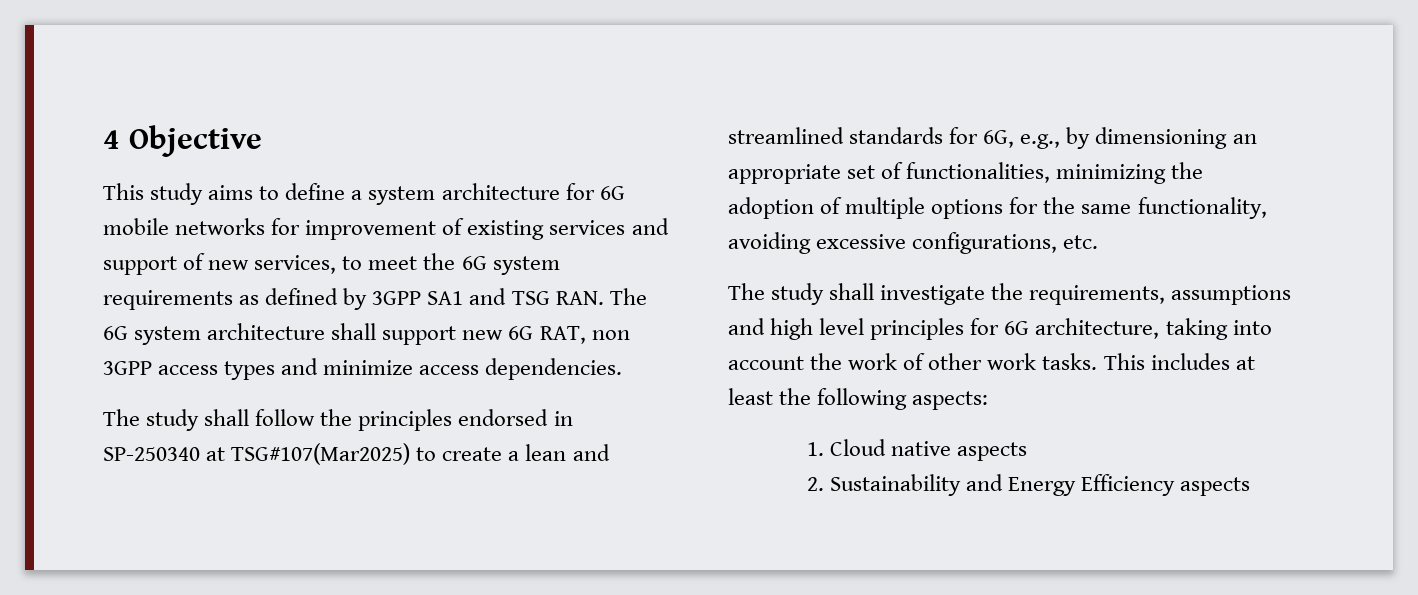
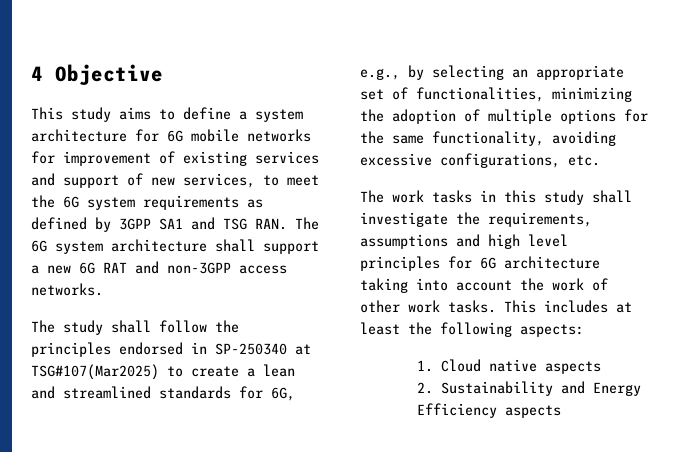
(457, 335) none -> [31,265,39,274] a
[539,326,630,344] [103,358,623,380] RAT, non 3GPP access types and minimize access dependencies. -> [103,261,287,274] [31,283,103,296] RAT and non-3GPP access networks.
[1095,127,1228,149] dimensioning -> [432,65,504,80] selecting
(765, 291) none -> [392,190,536,203] work tasks in this
[1035,318,1160,339] architecture, -> [504,256,600,269] architecture

